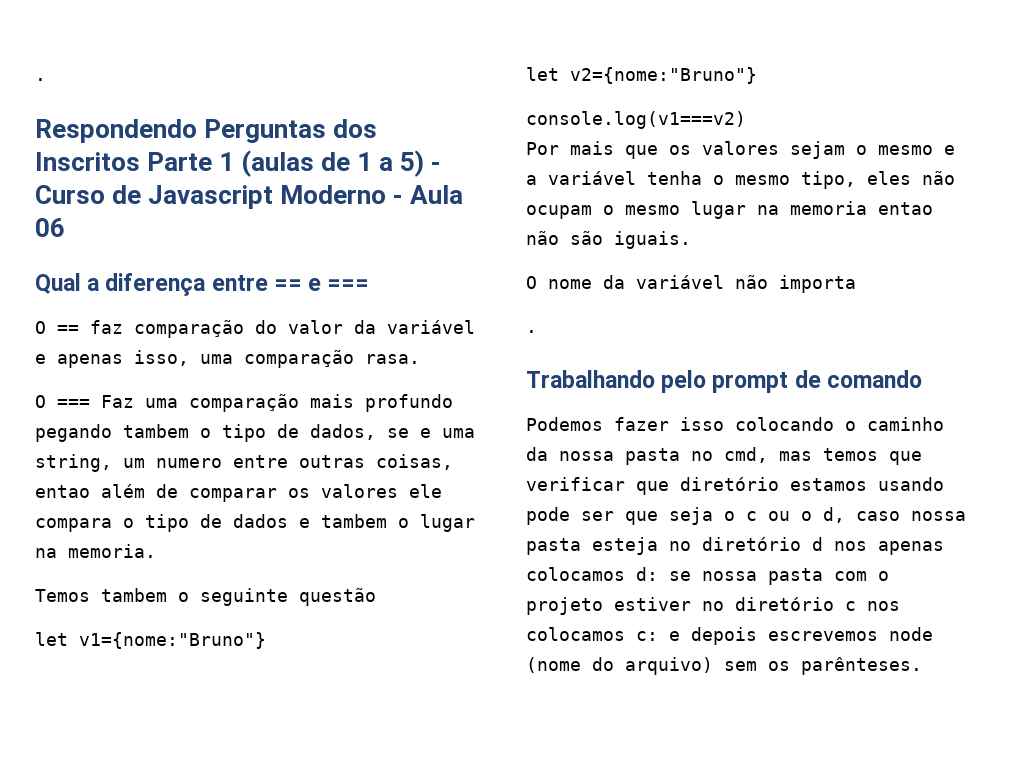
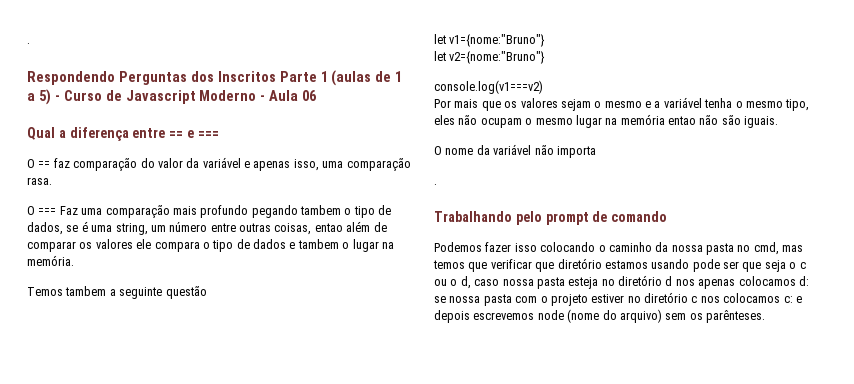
[420,428,431,438] e -> [81,221,88,232] é
[156,458,222,468] numero -> [169,222,208,232] número
[68,544,156,558] memoria. -> [27,255,74,266] memória.
[178,592,189,602] o -> [109,289,116,296] a
[790,201,867,215] memoria -> [620,114,665,125] memória

